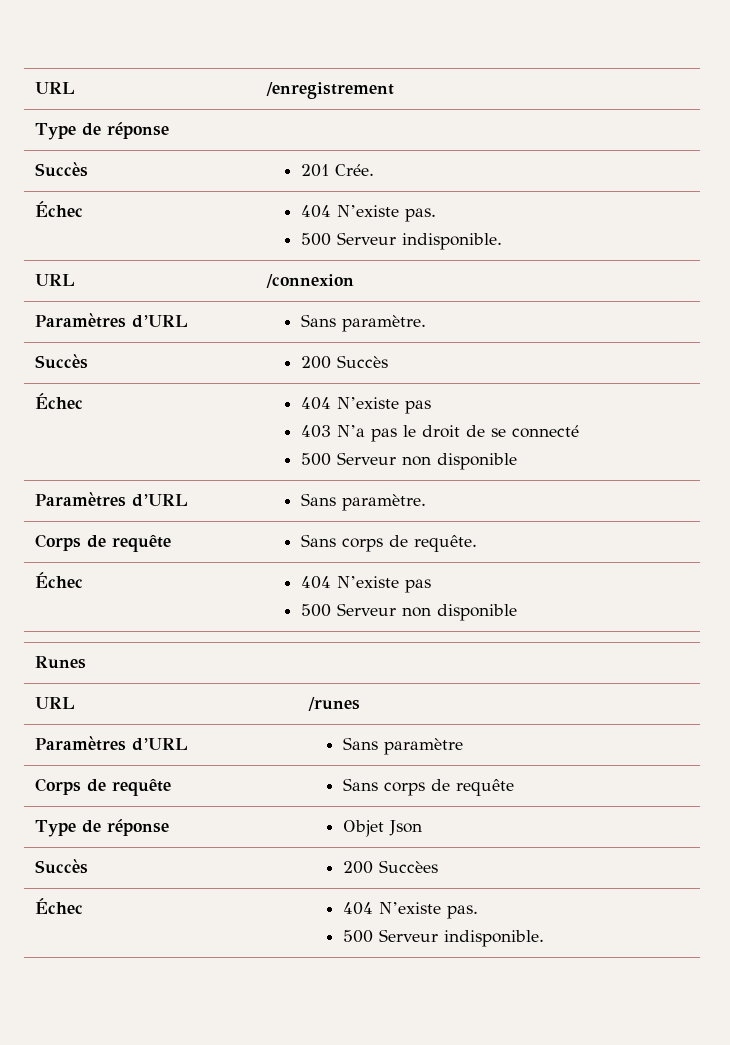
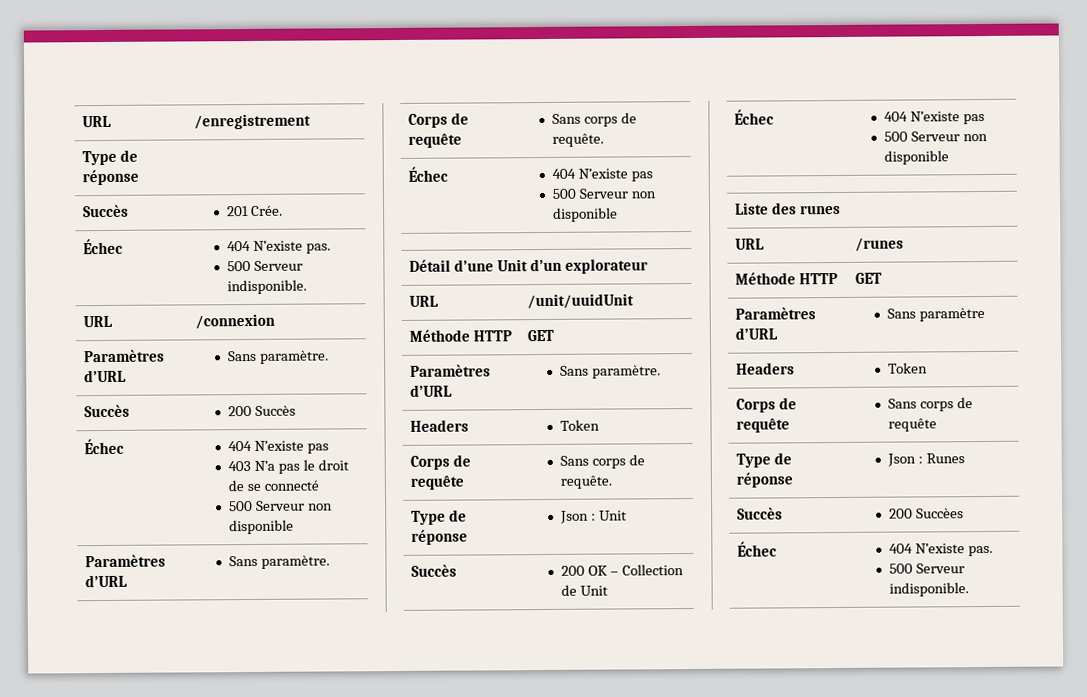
[35,656,87,669] Runes -> [409,258,648,274] [409,295,440,307] [527,293,635,310] [409,329,513,342] [527,329,555,342] [410,364,492,377] [410,384,454,397] [560,365,661,379] [410,419,470,432] [560,419,601,431] [410,454,472,470] [410,475,465,490] [560,454,645,469] [560,475,613,489] [411,509,468,525] [411,529,469,545] [560,510,627,524] [411,564,458,577] [561,564,684,576] [561,584,608,596] [734,109,775,125] [884,111,985,125] [884,131,988,142] [884,150,950,165] [735,202,841,215] Détail d’une Unit d’un explorateur // URL | /unit/uuidUnit // Méthode HTTP | GET // Paramètres d’URL | Sans paramètre. // Headers | Token // Corps de requête | Sans corps de requête. // Type de réponse | Json : Unit // Succès | 200 OK – Collection de Unit // Échec | 404 N’existe pas // 500 Serveur non disponible // Liste des runes
(361, 704) none -> [735,272,839,285] [855,272,883,284] // Méthode HTTP | GET
(464, 746) none -> [736,362,796,375] [888,362,929,374] // Headers | Token
[343,820,423,837] Objet Json -> [887,453,965,467] Json : Runes

